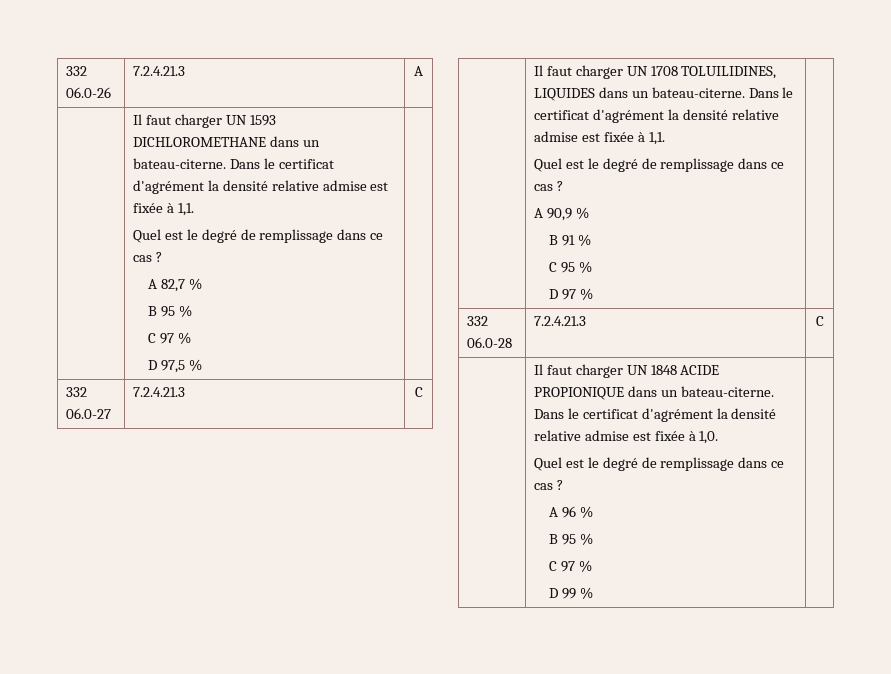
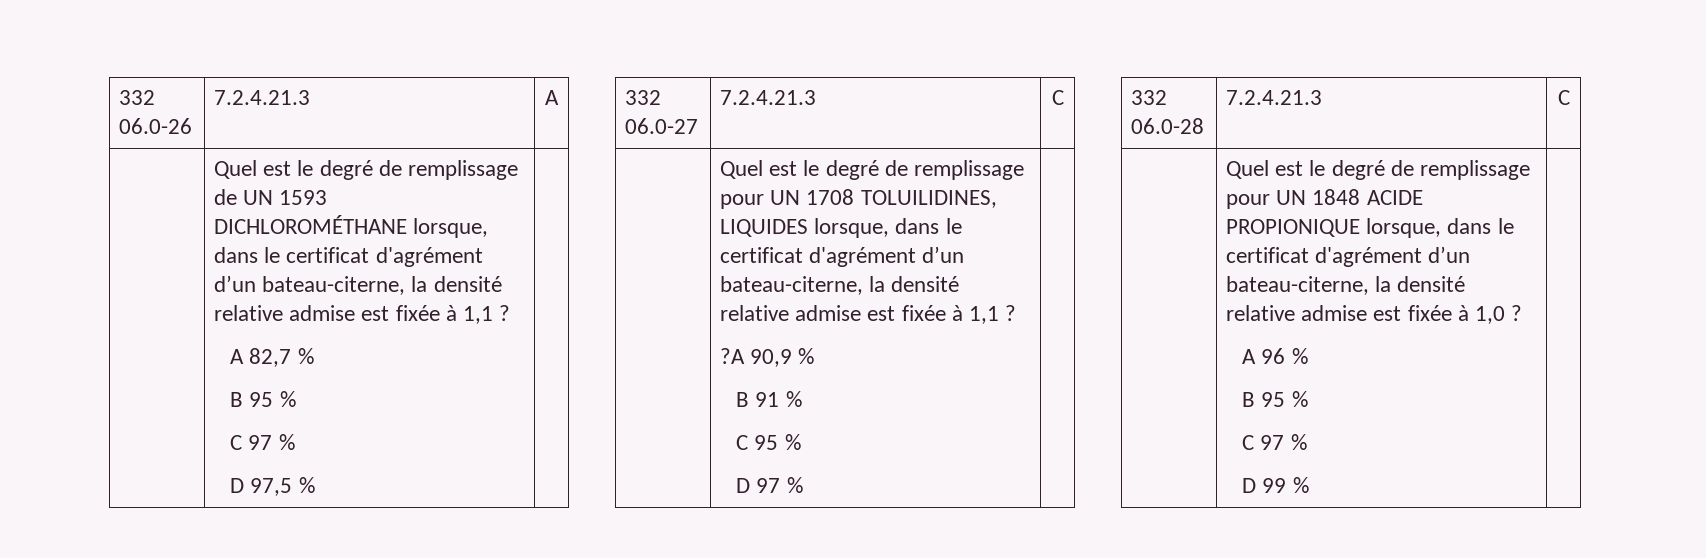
[132,114,276,128] [132,136,320,147] [132,158,334,169] [132,180,389,194] [132,203,194,216] [132,229,384,243] [132,255,152,262] Il faut charger UN 1593 DICHLOROMETHANE dans un bateau-citerne. Dans le certificat d'agrément la densité relative admise est fixée à 1,1. // Quel est le degré de remplissage dans ce cas -> [213,160,518,180] [213,189,328,205] [213,215,489,238] [213,247,483,267] [213,275,502,295] [213,305,493,324] Quel est le degré de remplissage de UN 1593 DICHLOROMÉTHANE lorsque, dans le certificat d'agrément d’un bateau-citerne, la densité relative admise est fixée à 1,1
[533,65,777,79] [533,87,794,101] [533,109,779,123] [533,131,665,145] [533,158,785,172] [533,181,563,191] [533,208,543,218] Il faut charger UN 1708 TOLUILIDINES, LIQUIDES dans un bateau-citerne. Dans le certificat d'agrément la densité relative admise est fixée à 1,1. // Quel est le degré de remplissage dans ce cas ? // A -> [719,160,1024,180] [719,189,997,209] [719,218,962,238] [719,246,965,267] [719,276,960,295] [719,305,1017,324] [719,348,745,364] Quel est le degré de remplissage pour UN 1708 TOLUILIDINES, LIQUIDES lorsque, dans le certificat d'agrément d’un bateau-citerne, la densité relative admise est fixée à 1,1 ? // ?A
[533,364,720,378] [533,386,774,400] [533,408,777,422] [533,430,719,444] [533,457,785,471] [533,483,553,490] Il faut charger UN 1848 ACIDE PROPIONIQUE dans un bateau-citerne. Dans le certificat d'agrément la densité relative admise est fixée à 1,0. // Quel est le degré de remplissage dans ce cas -> [1225,160,1530,180] [1225,189,1423,209] [1225,218,1514,238] [1225,246,1471,267] [1225,276,1466,295] [1225,305,1505,324] Quel est le degré de remplissage pour UN 1848 ACIDE PROPIONIQUE lorsque, dans le certificat d'agrément d’un bateau-citerne, la densité relative admise est fixée à 1,0

